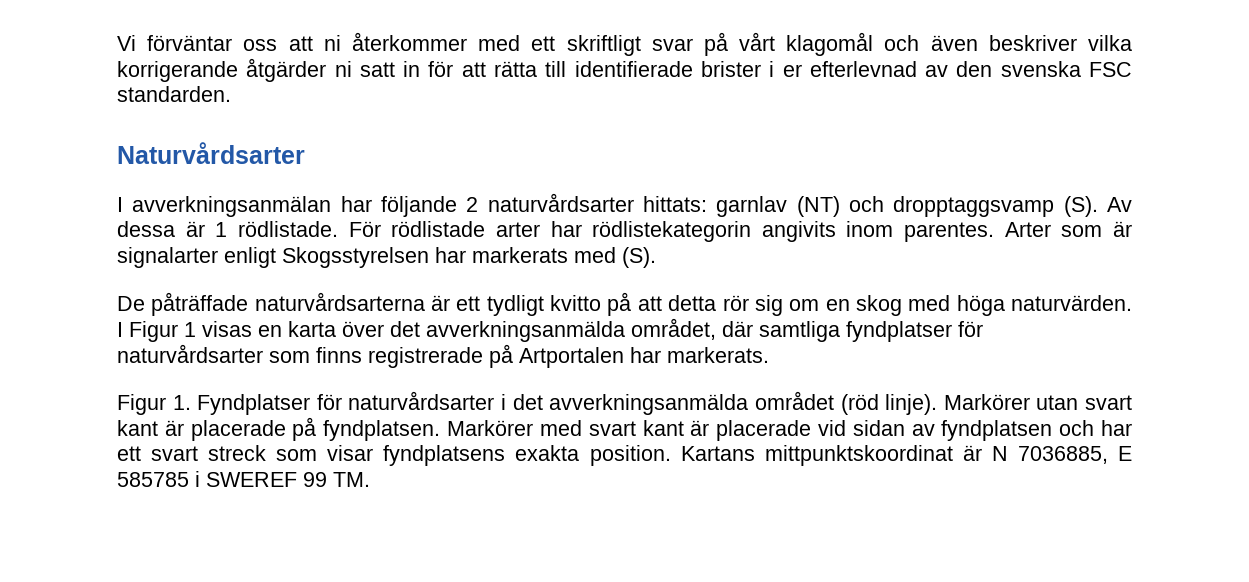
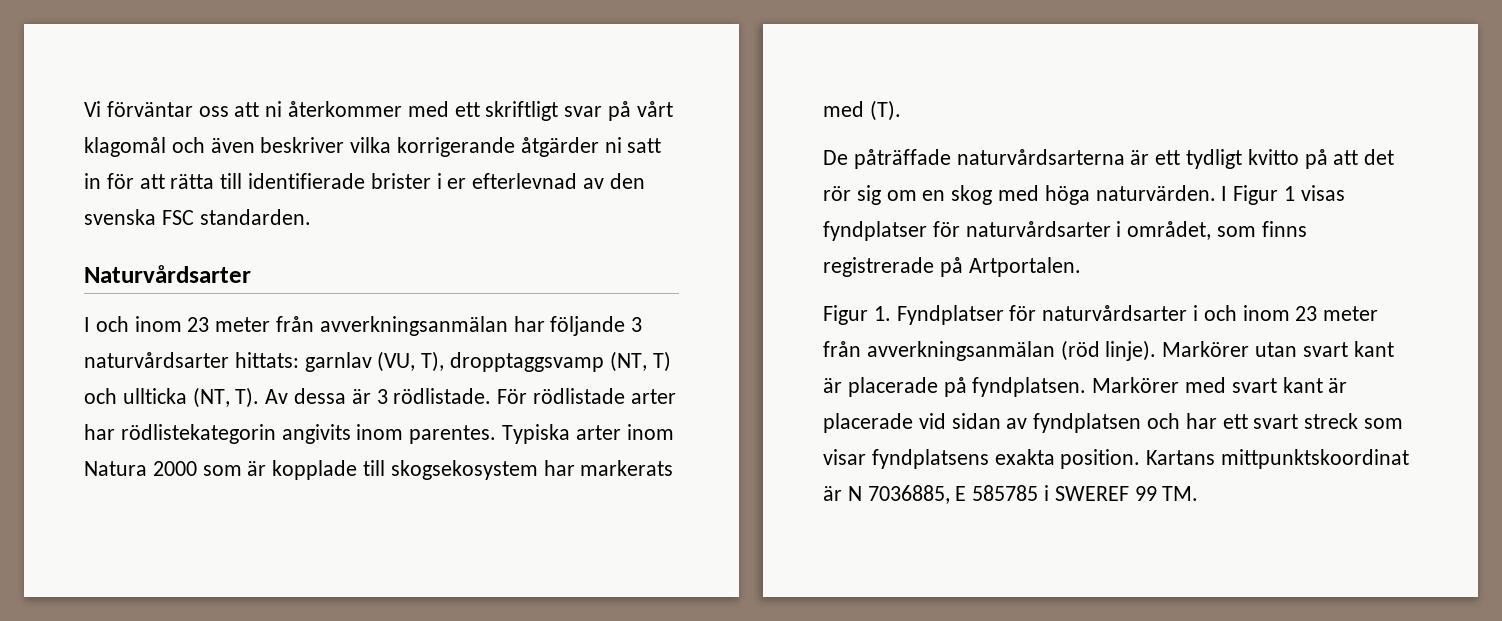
(123, 204) none -> [95,316,315,332] och inom 23 meter från
[466,197,479,212] 2 -> [631,317,643,332] 3
[796,196,1098,217] (NT) och dropptaggsvamp (S). -> [377,351,671,372] [84,387,260,408] (VU, T), dropptaggsvamp (NT, T) och ullticka (NT, T).
[215,222,228,237] 1 -> [376,389,388,404] 3
[1004,221,1132,237] [117,247,429,268] Arter som är signalarter enligt Skogsstyrelsen -> [502,424,674,444] [84,460,538,480] Typiska arter inom Natura 2000 som är kopplade till skogsekosystem
[622,247,656,268] (S). -> [869,100,901,121] (T).
[668,295,717,311] detta -> [1364,149,1395,165] det
[258,318,840,342] en karta över det avverkningsanmälda området, där samtliga -> (1345, 193) none
(263, 353) none -> [1116,221,1212,240] i området,
[519,347,769,368] Artportalen har markerats. -> [968,257,1081,277] Artportalen.
[512,391,834,415] det avverkningsanmälda området -> [1203,305,1379,321] [823,341,1055,361] och inom 23 meter från avverkningsanmälan

